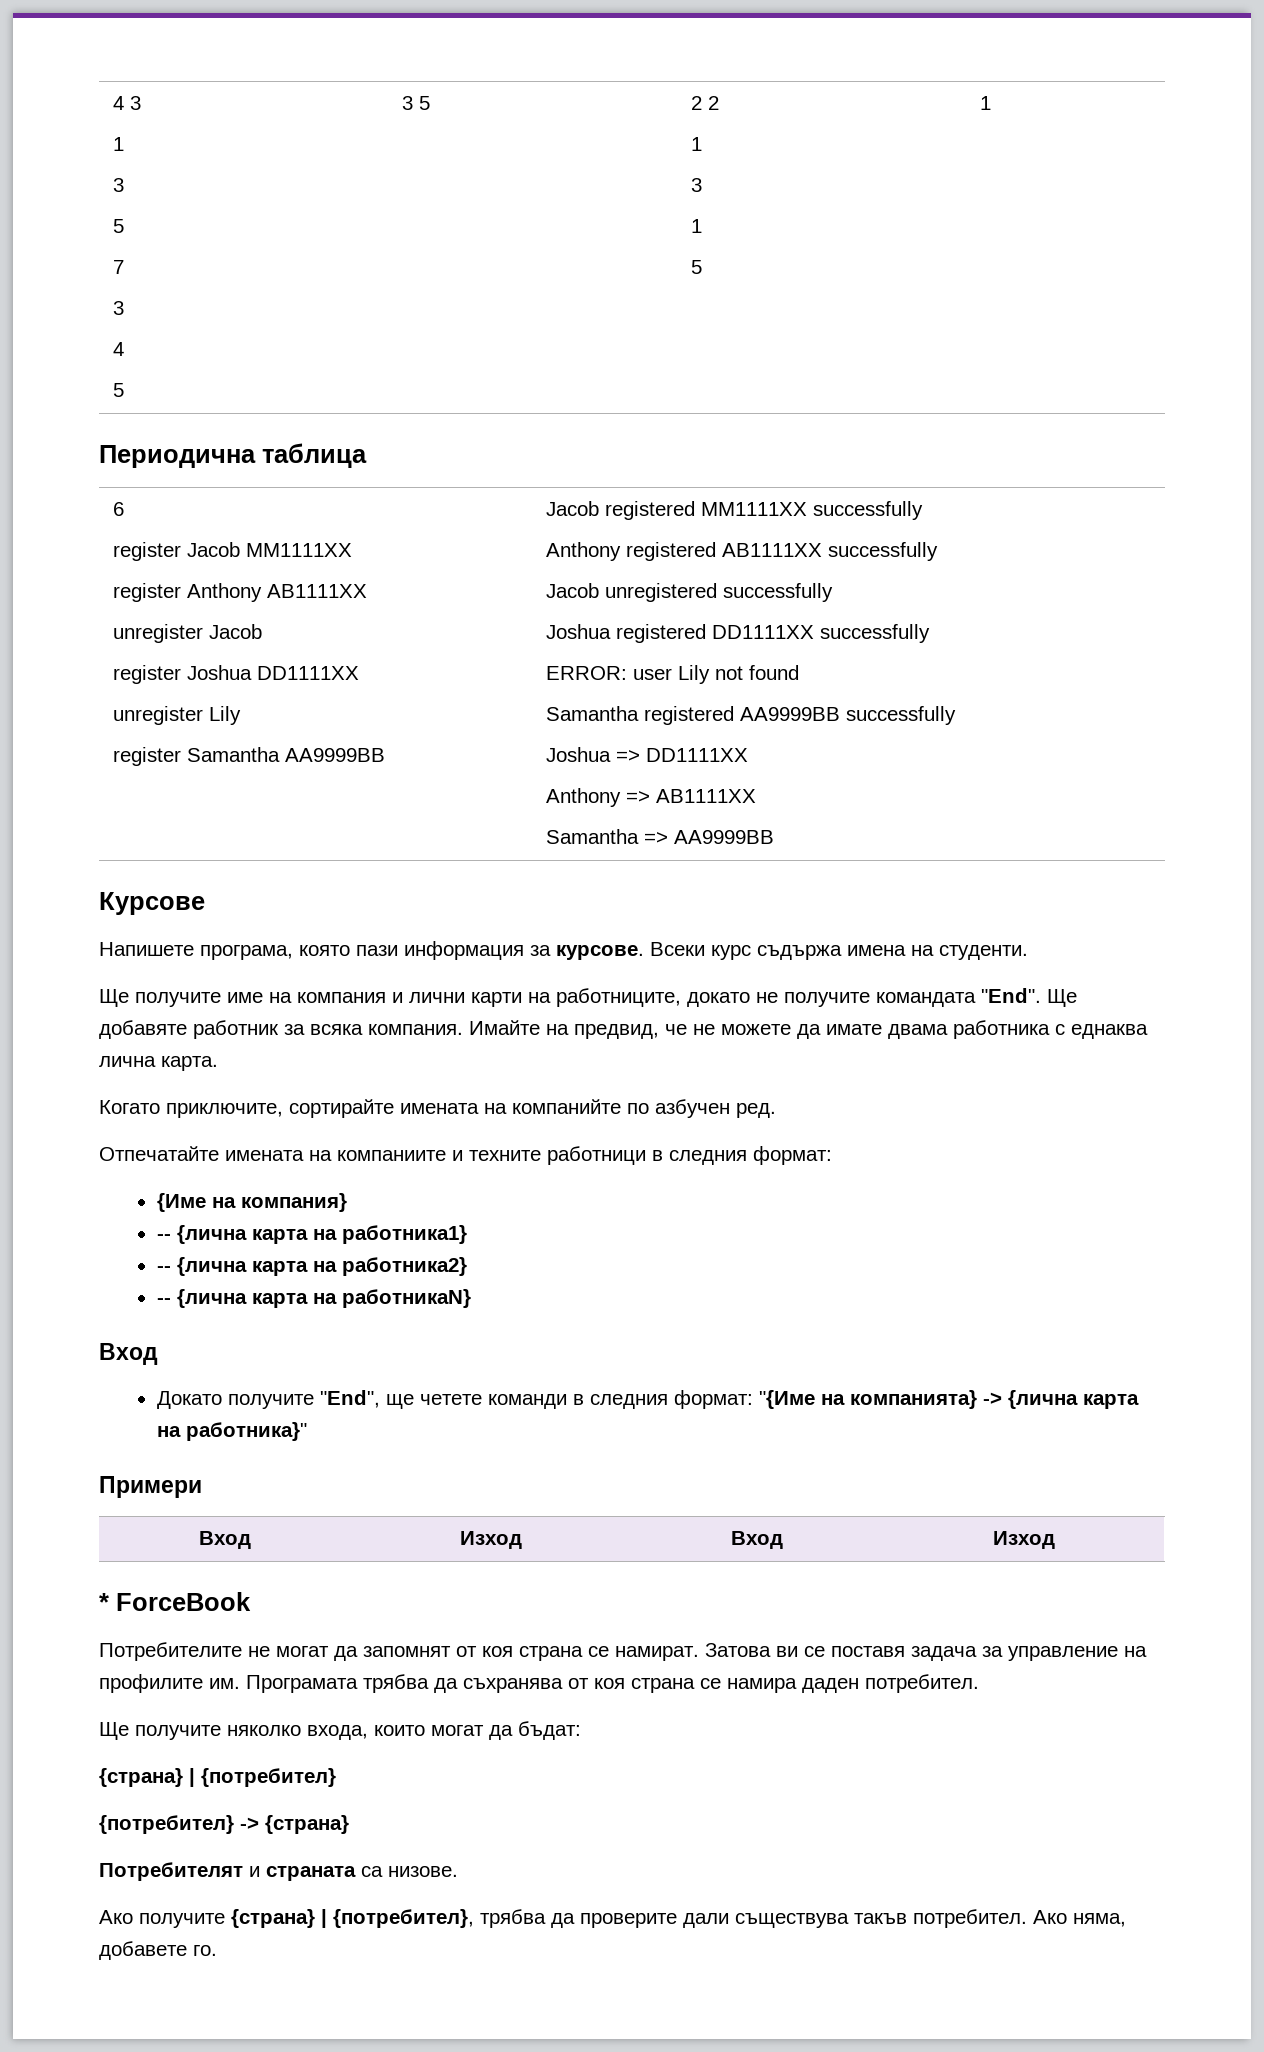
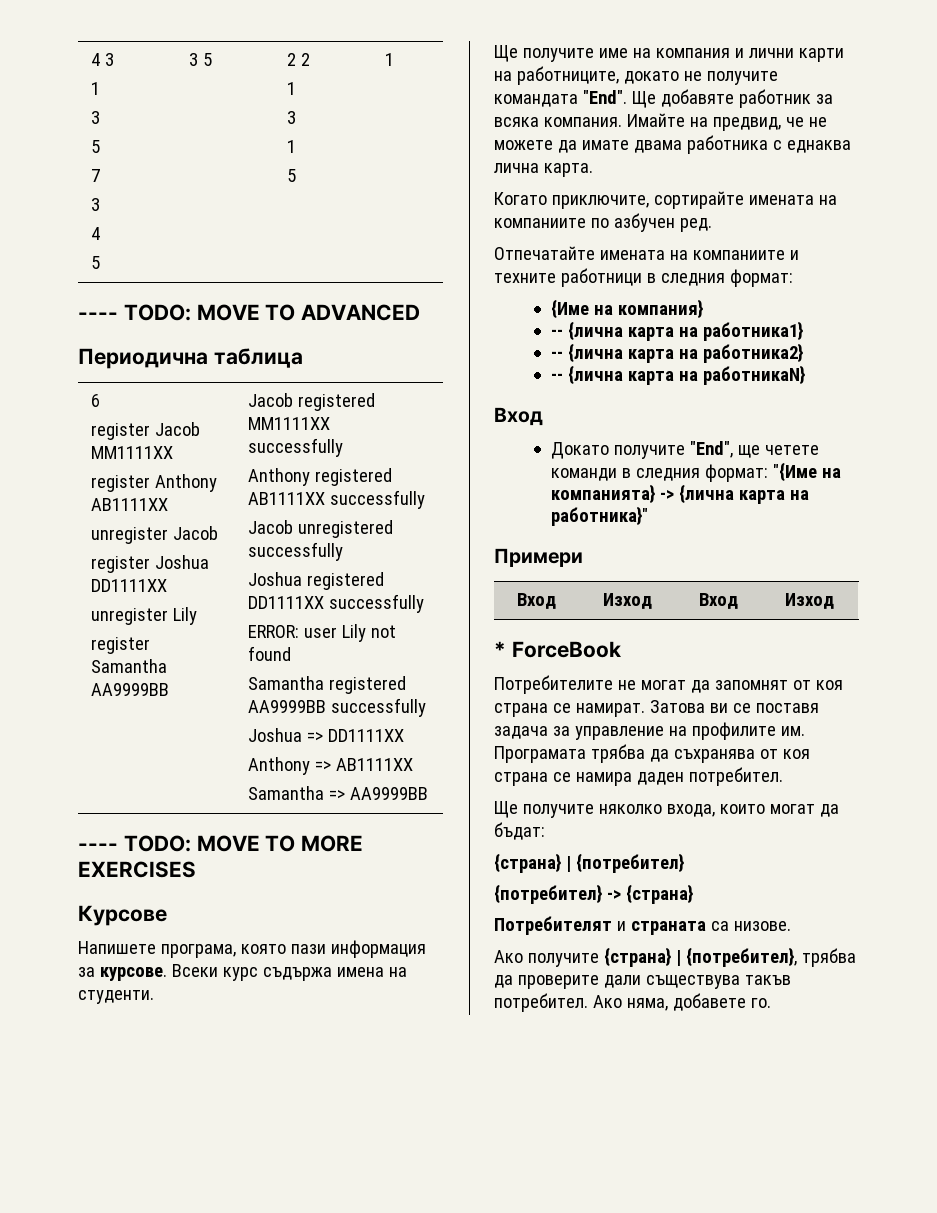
(991, 103) none -> [78,304,421,321] // ---- TODO: MOVE TO ADVANCED
(774, 837) none -> [78,835,364,852] [78,861,196,878] // ---- TODO: MOVE TO MORE EXERCISES
[512,1099,621,1114] компанийте -> [494,218,586,228] компаниите

